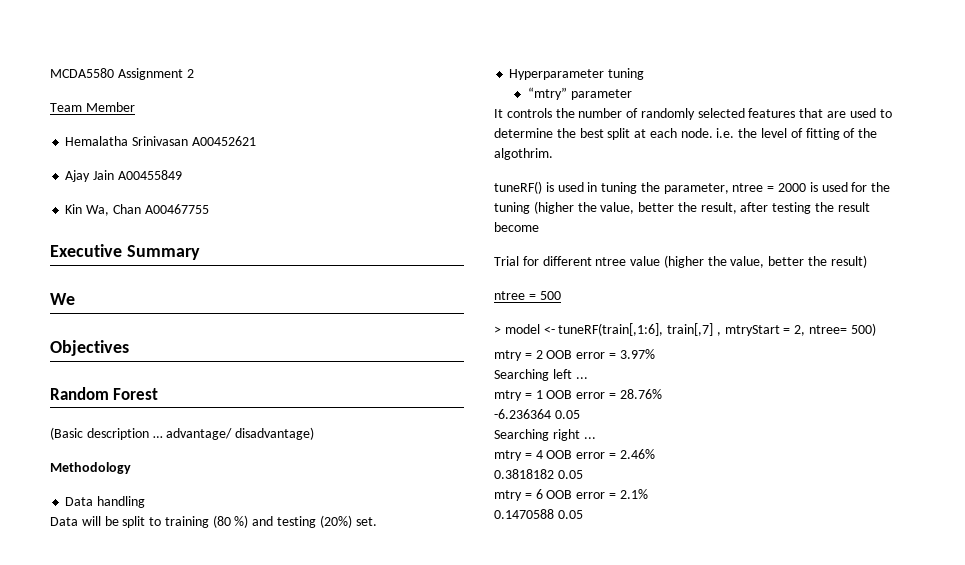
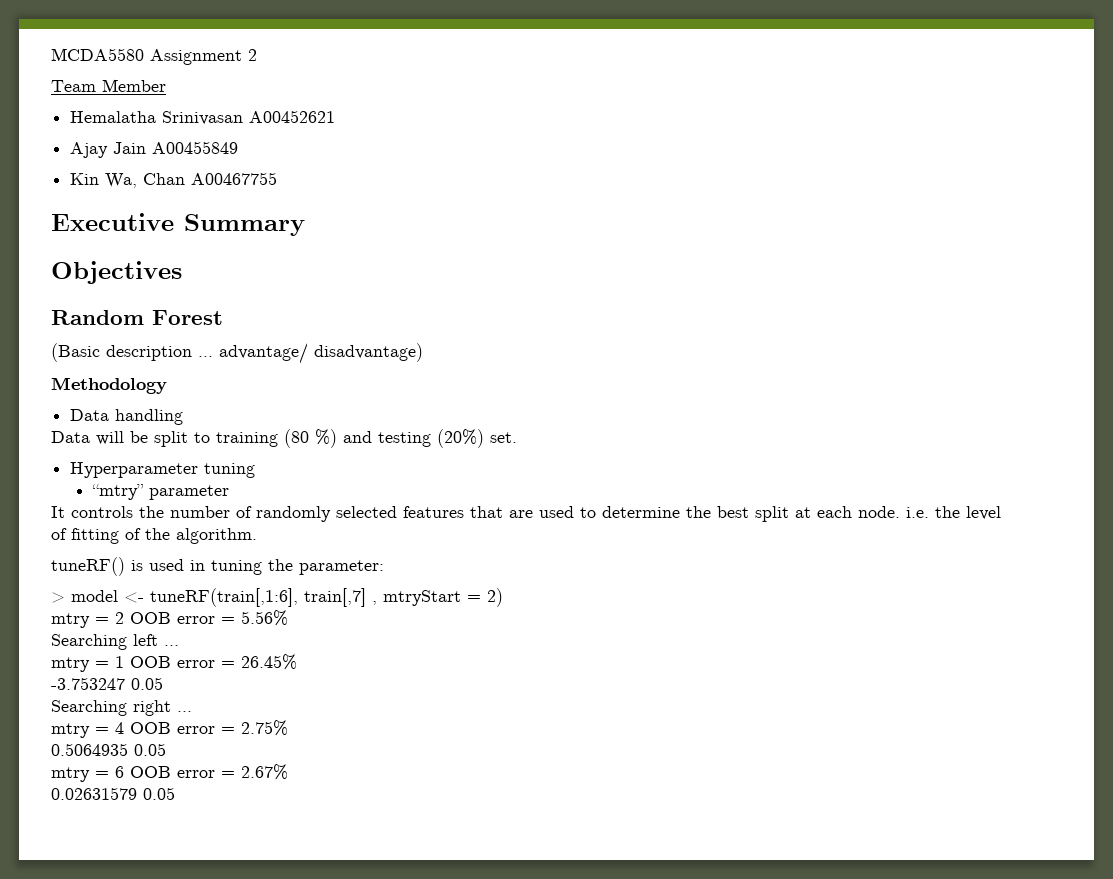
[50,293,75,305] // We -> (305, 225) none
[494,148,553,160] algothrim. -> [176,528,257,544] algorithm.
[663,182,891,194] [494,201,870,214] [494,222,539,232] [494,255,867,268] [494,291,561,300] parameter, ntree = 2000 is used for the tuning (higher the value, better the result, after testing the result become // Trial for different ntree value (higher the value, better the result) // ntree = 500 -> [299,560,384,575] parameter:
[794,323,876,336] 2, ntree= 500) -> [487,588,503,607] 2)
[619,349,655,359] 3.97% -> [241,610,288,626] 5.56%
[619,389,662,399] [494,409,551,419] 28.76% // -6.236364 -> [241,654,297,670] [51,677,125,690] 26.45% // -3.753247
[619,449,655,459] [494,469,554,479] 2.46% // 0.3818182 -> [241,720,288,736] [51,743,128,756] 2.75% // 0.5064935
[619,489,648,499] [494,509,554,519] 2.1% // 0.1470588 -> [241,764,288,780] [51,787,137,800] 2.67% // 0.02631579

